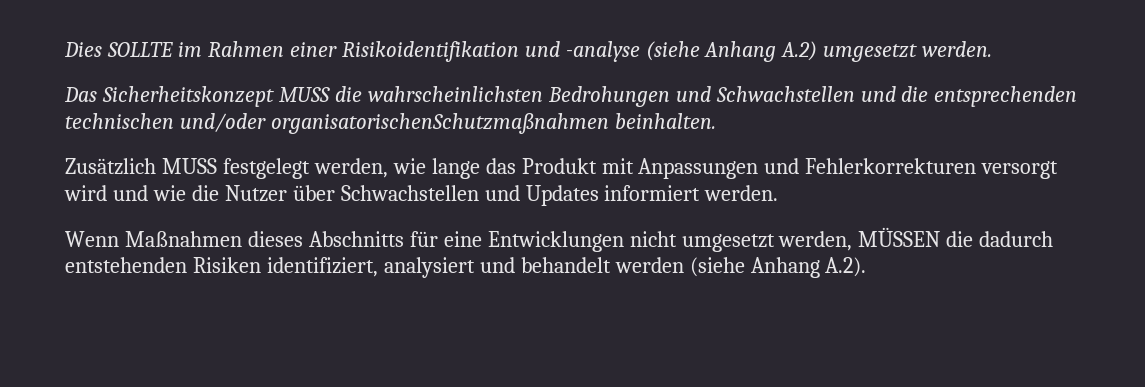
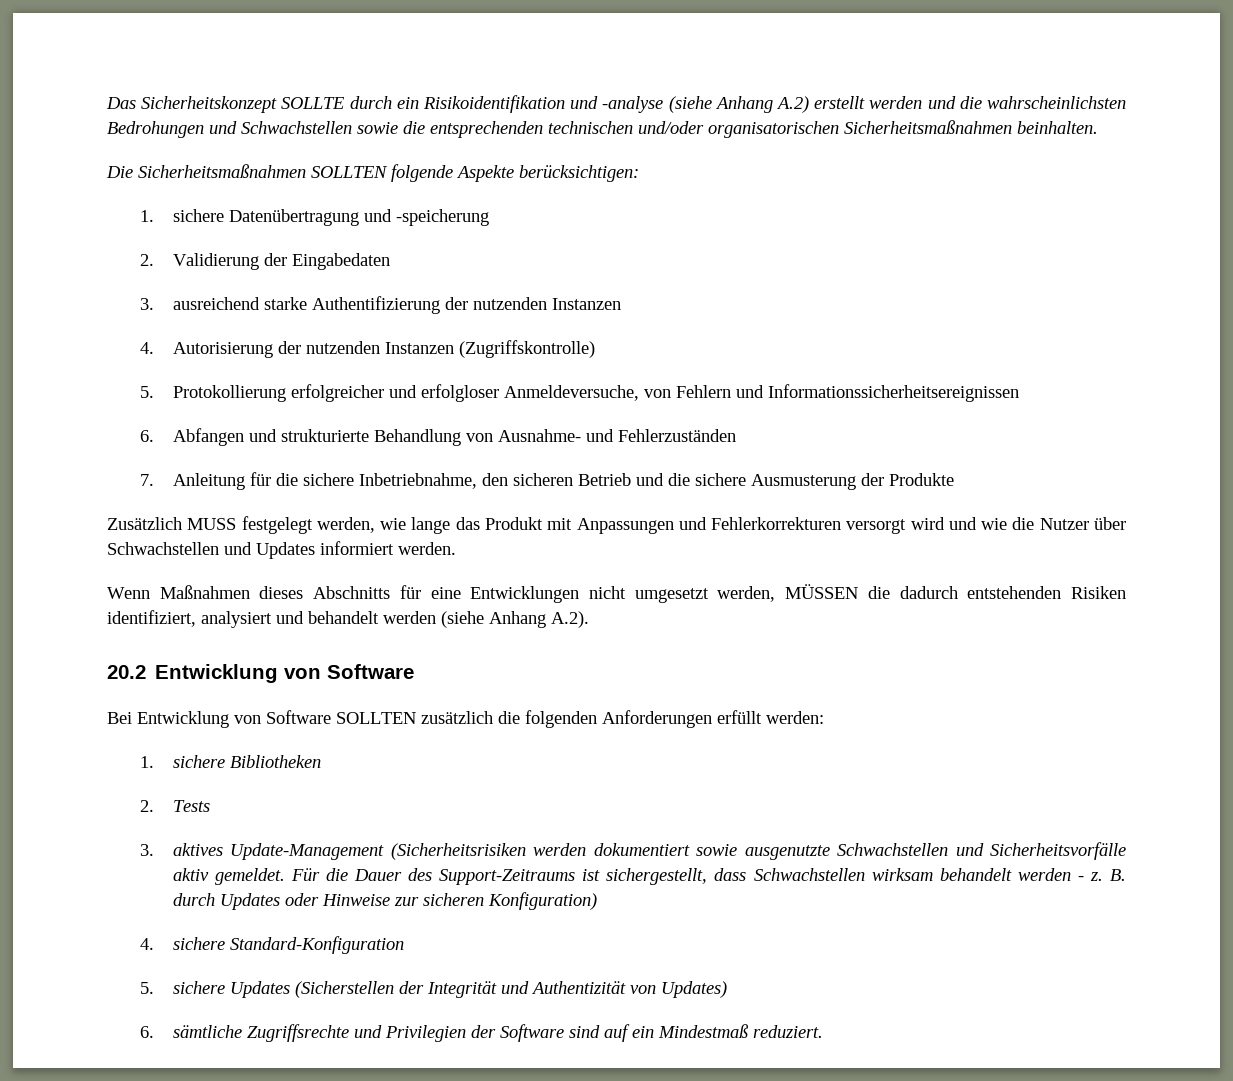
[64,41,337,57] Dies SOLLTE im Rahmen einer -> [106,96,419,113] Das Sicherheitskonzept SOLLTE durch ein
[823,41,993,62] [64,86,330,107] umgesetzt werden. // Das Sicherheitskonzept MUSS -> [814,96,956,109] erstellt werden und
[860,86,896,102] und -> [357,122,398,134] sowie
[270,113,609,134] organisatorischenSchutzmaßnahmen -> [708,120,1012,138] organisatorischen Sicherheitsmaßnahmen
(716, 121) none -> [106,164,639,182] [139,209,489,226] [139,253,390,270] [139,296,621,314] [139,340,595,358] [139,384,1019,402] [139,428,736,446] [139,472,954,490] // Die Sicherheitsmaßnahmen SOLLTEN folgende Aspekte berücksichtigen: // 1. sichere Datenübertragung und -speicherung // 2. Validierung der Eingabedaten // 3. ausreichend starke Authentifizierung der nutzenden Instanzen // 4. Autorisierung der nutzenden Instanzen (Zugriffskontrolle) // 5. Protokollierung erfolgreicher und erfolgloser Anmeldeversuche, von Fehlern und Informationssicherheitsereignissen // 6. Abfangen und strukturierte Behandlung von Ausnahme- und Fehlerzuständen // 7. Anleitung für die sichere Inbetriebnahme, den sicheren Betrieb und die sichere Ausmusterung der Produkte
(867, 267) none -> [107,664,415,683] [107,710,824,728] [139,755,321,768] [139,800,210,812] [139,842,1126,860] [172,868,1127,885] [172,892,597,910] [139,936,404,954] [139,981,727,998] [139,1024,823,1042] // 20.2 Entwicklung von Software // Bei Entwicklung von Software SOLLTEN zusätzlich die folgenden Anforderungen erfüllt werden: // 1. sichere Bibliotheken // 2. Tests // 3. aktives Update-Management (Sicherheitsrisiken werden dokumentiert sowie ausgenutzte Schwachstellen und Sicherheitsvorfälle aktiv gemeldet. Für die Dauer des Support-Zeitraums ist sichergestellt, dass Schwachstellen wirksam behandelt werden - z. B. durch Updates oder Hinweise zur sicheren Konfiguration) // 4. sichere Standard-Konfiguration // 5. sichere Updates (Sicherstellen der Integrität und Authentizität von Updates) // 6. sämtliche Zugriffsrechte und Privilegien der Software sind auf ein Mindestmaß reduziert.

